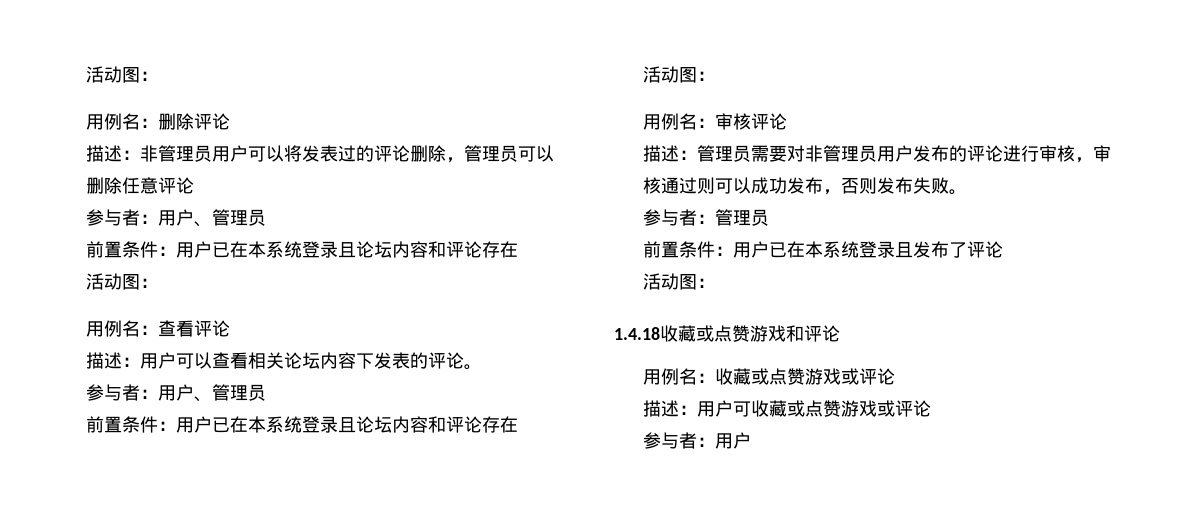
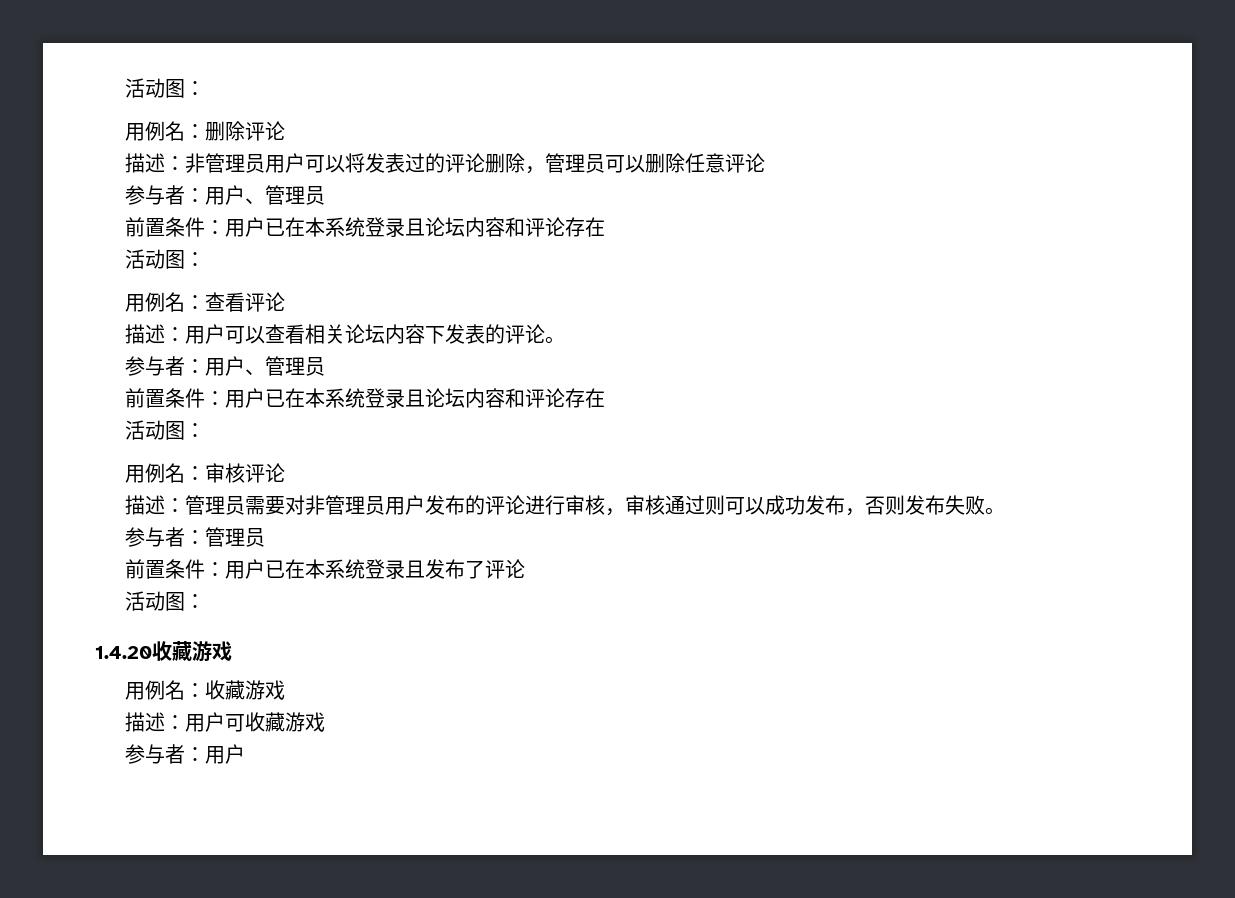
[614,325,840,342] 1.4.18收藏或点赞游戏和评论 -> [95,641,232,662] 1.4.20收藏游戏
[750,368,895,385] 或点赞游戏或评论 -> [245,680,286,700] 游戏
[786,400,931,417] 或点赞游戏或评论 -> [285,712,326,732] 游戏

